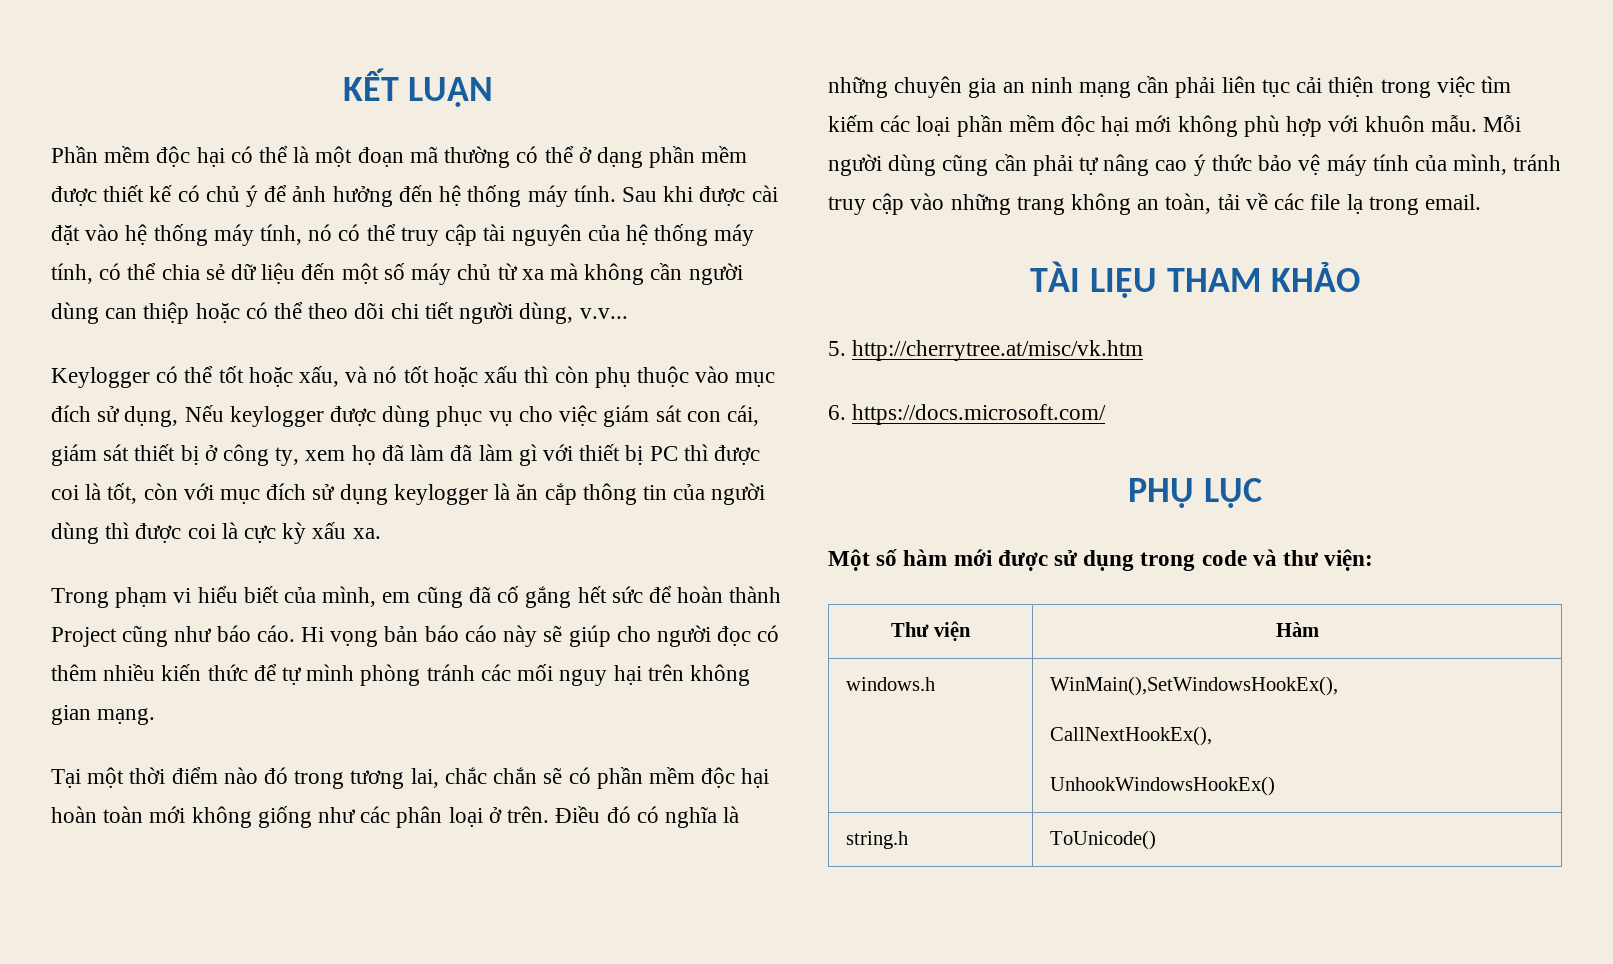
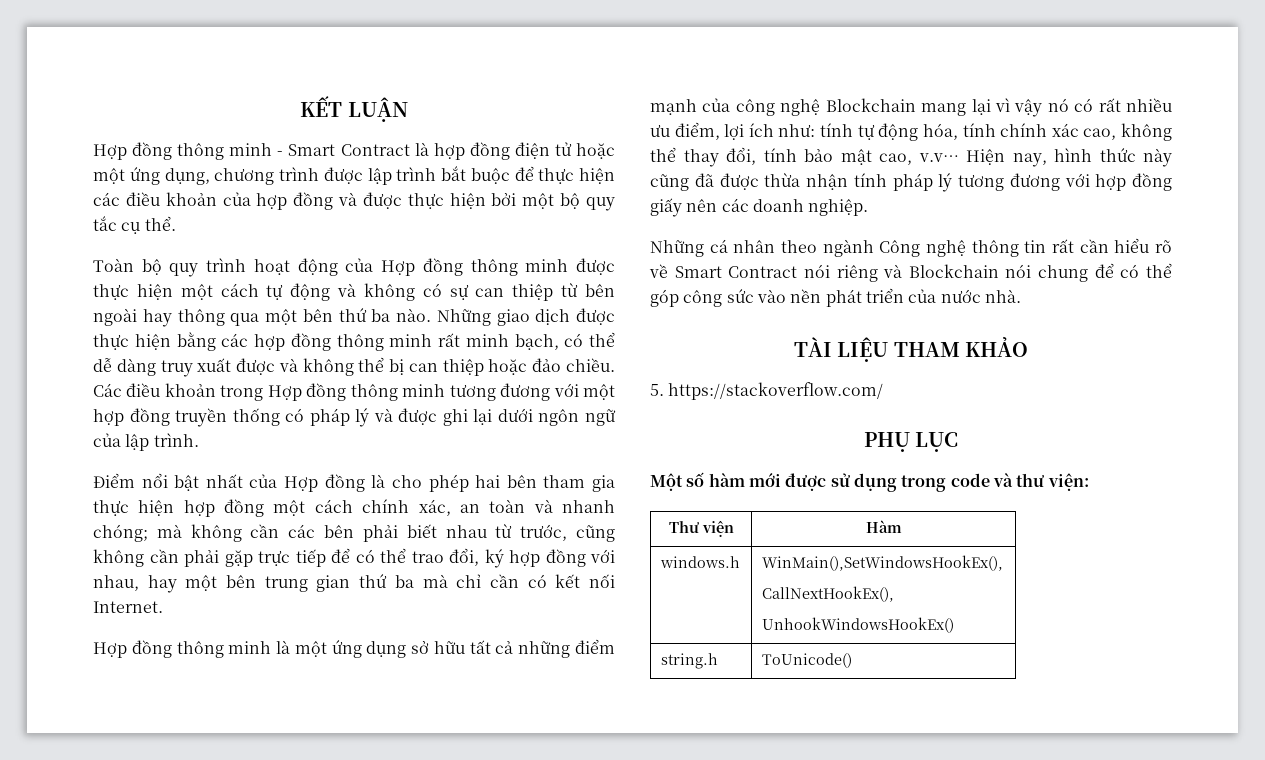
[51,146,748,168] [51,185,778,207] [51,224,755,246] [51,263,743,285] [51,302,628,324] [51,366,776,388] [51,405,759,427] [51,444,760,466] [51,483,766,505] [51,522,381,544] [51,586,782,608] [51,625,780,647] [51,664,750,686] [51,705,156,725] [51,767,770,789] [51,806,740,828] [828,76,1511,98] [828,115,1521,137] [828,154,1562,176] [828,193,1481,215] Phần mềm độc hại có thể là một đoạn mã thường có thể ở dạng phần mềm được thiết kế có chủ ý để ảnh hưởng đến hệ thống máy tính. Sau khi được cài đặt vào hệ thống máy tính, nó có thể truy cập tài nguyên của hệ thống máy tính, có thể chia sẻ dữ liệu đến một số máy chủ từ xa mà không cần người dùng can thiệp hoặc có thể theo dõi chi tiết người dùng, v.v... // Keylogger có thể tốt hoặc xấu, và nó tốt hoặc xấu thì còn phụ thuộc vào mục đích sử dụng, Nếu keylogger được dùng phục vụ cho việc giám sát con cái, giám sát thiết bị ở công ty, xem họ đã làm đã làm gì với thiết bị PC thì được coi là tốt, còn với mục đích sử dụng keylogger là ăn cắp thông tin của người dùng thì được coi là cực kỳ xấu xa. // Trong phạm vi hiểu biết của mình, em cũng đã cố gắng hết sức để hoàn thành Project cũng như báo cáo. Hi vọng bản báo cáo này sẽ giúp cho người đọc có thêm nhiều kiến thức để tự mình phòng tránh các mối nguy hại trên không gian mạng. // Tại một thời điểm nào đó trong tương lai, chắc chắn sẽ có phần mềm độc hại hoàn toàn mới không giống như các phân loại ở trên. Điều đó có nghĩa là những chuyên gia an ninh mạng cần phải liên tục cải thiện trong việc tìm kiếm các loại phần mềm độc hại mới không phù hợp với khuôn mẫu. Mỗi người dùng cũng cần phải tự nâng cao ý thức bảo vệ máy tính của mình, tránh truy cập vào những trang không an toàn, tải về các file lạ trong email. -> [93,142,615,160] [93,166,615,185] [93,192,616,211] [93,216,176,234] [93,258,616,277] [93,283,616,301] [93,308,615,327] [93,332,615,351] [93,357,615,377] [93,383,615,401] [93,408,617,427] [93,433,199,451] [93,473,616,492] [93,499,616,517] [93,524,615,542] [93,548,615,568] [93,574,615,593] [93,601,163,613] [93,639,615,658] [650,98,1172,117] [650,122,1172,141] [650,147,1172,167] [650,173,1172,192] [650,198,869,217] [650,238,1172,257] [649,263,1172,282] [650,288,1021,307] Hợp đồng thông minh - Smart Contract là hợp đồng điện tử hoặc một ứng dụng, chương trình được lập trình bắt buộc để thực hiện các điều khoản của hợp đồng và được thực hiện bởi một bộ quy tắc cụ thể. // Toàn bộ quy trình hoạt động của Hợp đồng thông minh được thực hiện một cách tự động và không có sự can thiệp từ bên ngoài hay thông qua một bên thứ ba nào. Những giao dịch được thực hiện bằng các hợp đồng thông minh rất minh bạch, có thể dễ dàng truy xuất được và không thể bị can thiệp hoặc đảo chiều. Các điều khoản trong Hợp đồng thông minh tương đương với một hợp đồng truyền thống có pháp lý và được ghi lại dưới ngôn ngữ của lập trình. // Điểm nổi bật nhất của Hợp đồng là cho phép hai bên tham gia thực hiện hợp đồng một cách chính xác, an toàn và nhanh chóng; mà không cần các bên phải biết nhau từ trước, cũng không cần phải gặp trực tiếp để có thể trao đổi, ký hợp đồng với nhau, hay một bên trung gian thứ ba mà chỉ cần có kết nối Internet. // Hợp đồng thông minh là một ứng dụng sở hữu tất cả những điểm mạnh của công nghệ Blockchain mang lại vì vậy nó có rất nhiều ưu điểm, lợi ích như: tính tự động hóa, tính chính xác cao, không thể thay đổi, tính bảo mật cao, v.v… Hiện nay, hình thức này cũng đã được thừa nhận tính pháp lý tương đương với hợp đồng giấy nên các doanh nghiệp. // Những cá nhân theo ngành Công nghệ thông tin rất cần hiểu rõ về Smart Contract nói riêng và Blockchain nói chung để có thể góp công sức vào nền phát triển của nước nhà.
[852,340,1144,361] [828,404,1107,425] http://cherrytree.at/misc/vk.htm // 6. https://docs.microsoft.com/ -> [668,382,884,400] https://stackoverflow.com/

